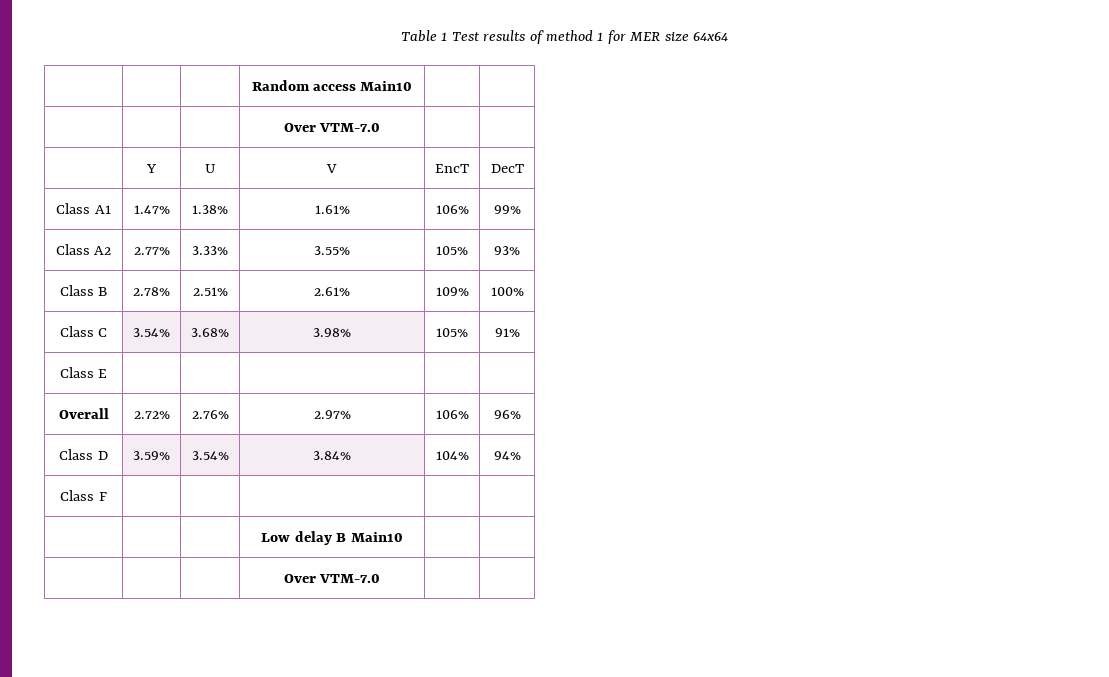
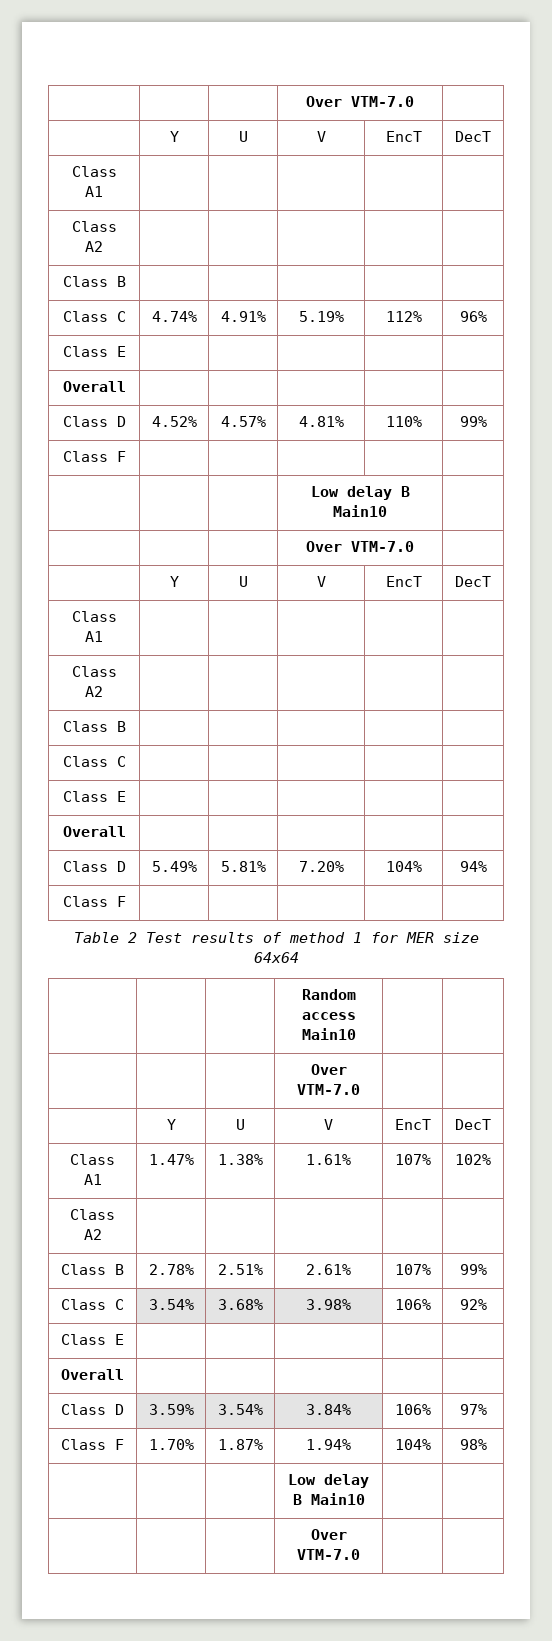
[400,30,448,42] Table 1 -> [306,96,414,107] [169,131,179,142] [238,131,248,142] [316,131,326,142] [385,131,422,142] [455,131,491,142] [71,166,117,177] [85,186,103,197] [71,221,117,232] [85,241,103,252] [62,276,126,287] [62,311,126,322] [151,311,197,322] [220,311,266,322] [298,311,344,322] [385,311,422,322] [459,311,487,322] [62,346,126,357] [62,381,126,392] [62,416,126,427] [151,416,197,427] [220,416,266,427] [298,416,344,427] [385,416,422,427] [459,416,487,427] [62,451,126,462] [310,486,410,500] [333,505,387,517] [306,541,414,552] [169,576,179,587] [238,576,248,587] [316,576,326,587] [385,576,422,587] [455,576,491,587] [71,611,117,622] [85,631,103,642] [71,666,117,677] [85,686,103,697] [62,721,126,732] [62,756,126,767] [62,791,126,802] [62,826,126,837] [62,861,126,872] [151,861,197,872] [220,861,266,872] [298,861,344,872] [385,861,422,872] [459,861,487,872] [62,896,126,907] [73,932,137,943] | | | Over VTM-7.0 | // | Y | U | V | EncT | DecT // Class A1 | | | | | // Class A2 | | | | | // Class B | | | | | // Class C | 4.74% | 4.91% | 5.19% | 112% | 96% // Class E | | | | | // Overall | | | | | // Class D | 4.52% | 4.57% | 4.81% | 110% | 99% // Class F | | | | | // | | | Low delay B Main10 | // | | | Over VTM-7.0 | // | Y | U | V | EncT | DecT // Class A1 | | | | | // Class A2 | | | | | // Class B | | | | | // Class C | | | | | // Class E | | | | | // Overall | | | | | // Class D | 5.49% | 5.81% | 7.20% | 104% | 94% // Class F | | | | | // Table 2
[435,205,469,214] [493,205,521,214] [55,244,112,255] [133,247,170,255] [192,246,228,255] [314,246,351,255] [436,246,468,255] [494,246,520,255] 106% | 99% // Class A2 | 2.77% | 3.33% | 3.55% | 105% | 93% -> [394,1154,431,1165] [455,1154,491,1165] [70,1209,115,1220] [83,1229,102,1240] 107% | 102% // Class A2 | | | | |
[435,287,469,296] [490,287,524,296] 109% | 100% -> [394,1264,431,1275] [459,1264,487,1275] 107% | 99%
[436,328,468,337] [494,328,520,337] [59,367,108,378] [58,408,109,419] [133,411,170,419] [191,410,229,419] [313,410,351,419] [435,410,469,419] [493,410,521,419] 105% | 91% // Class E | | | | | // Overall | 2.72% | 2.76% | 2.97% | 106% | 96% -> [394,1299,431,1310] [459,1299,487,1310] [61,1334,124,1345] [61,1369,124,1380] 106% | 92% // Class E | | | | | // Overall | | | | |
[435,451,469,460] [493,451,521,460] [60,490,107,501] 104% | 94% // Class F | | | | | -> [394,1404,431,1415] [459,1404,487,1415] [61,1439,124,1450] [148,1439,194,1450] [217,1439,263,1450] [306,1439,351,1450] [394,1439,431,1450] [459,1439,487,1450] 106% | 97% // Class F | 1.70% | 1.87% | 1.94% | 104% | 98%

